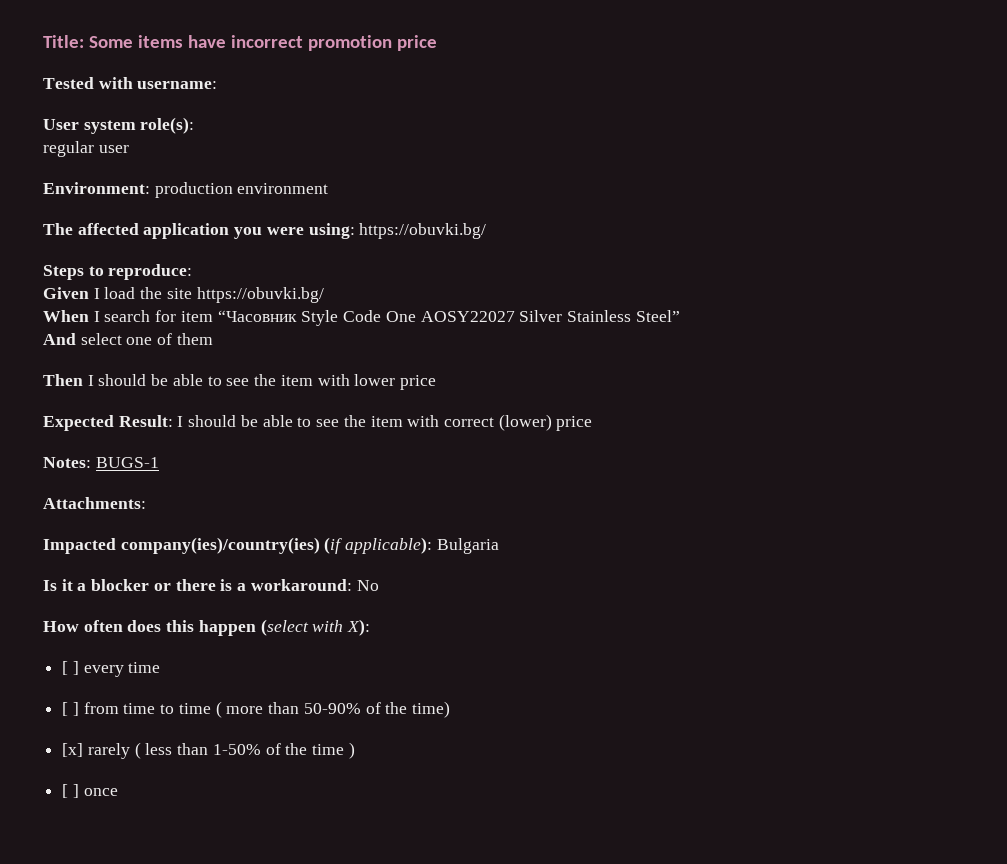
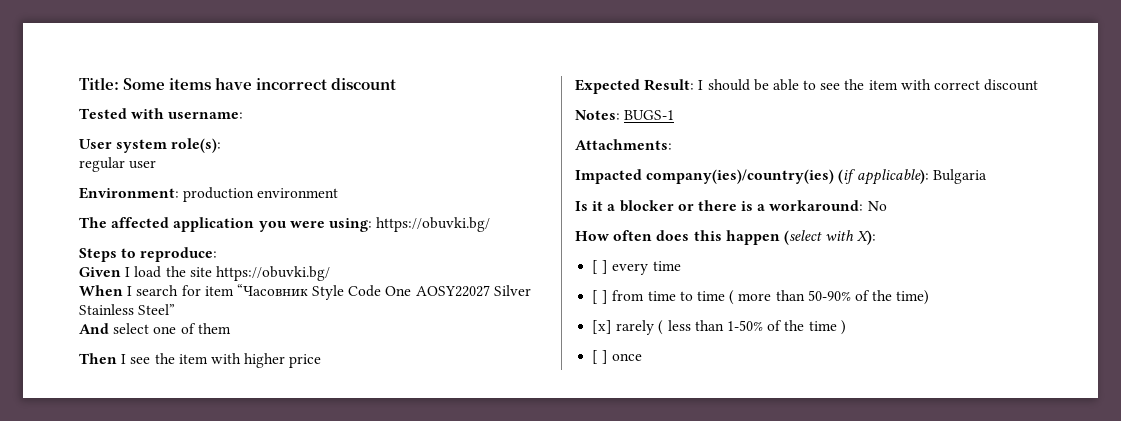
[307,35,437,51] promotion price -> [331,78,397,90] discount
[98,374,396,386] should be able to see the item with lower -> [130,353,286,368] see the item with higher
[498,414,593,431] (lower) price -> [984,79,1039,91] discount

